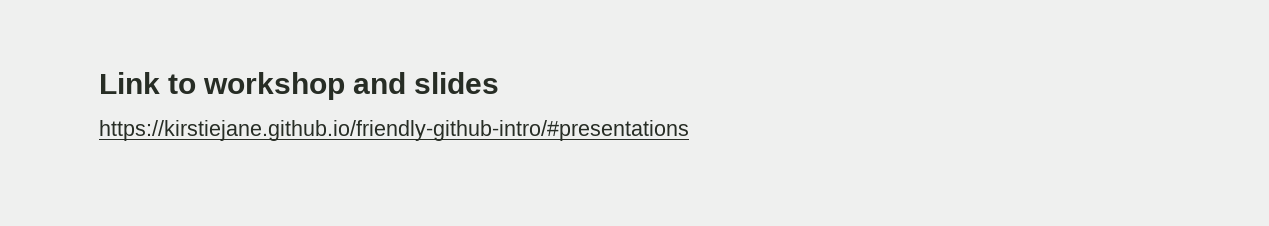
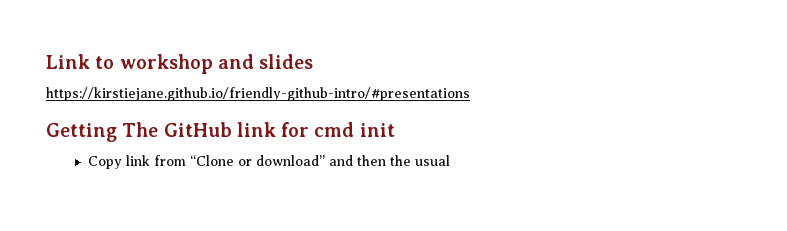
(689, 130) none -> [46,122,395,142] [88,155,451,169] // Getting The GitHub link for cmd init // Copy link from “Clone or download” and then the usual

